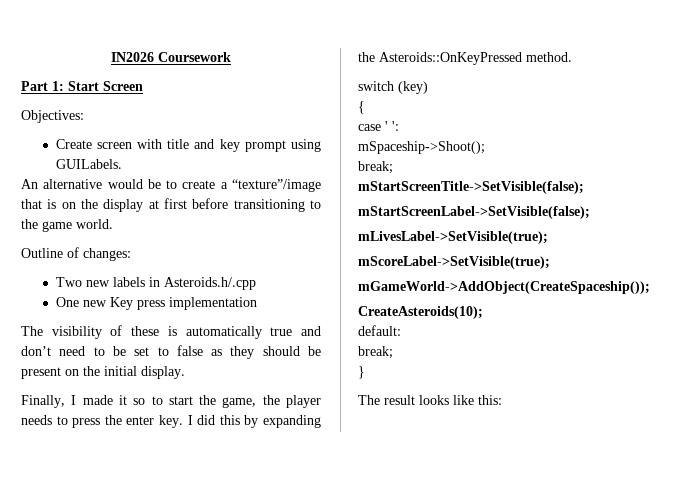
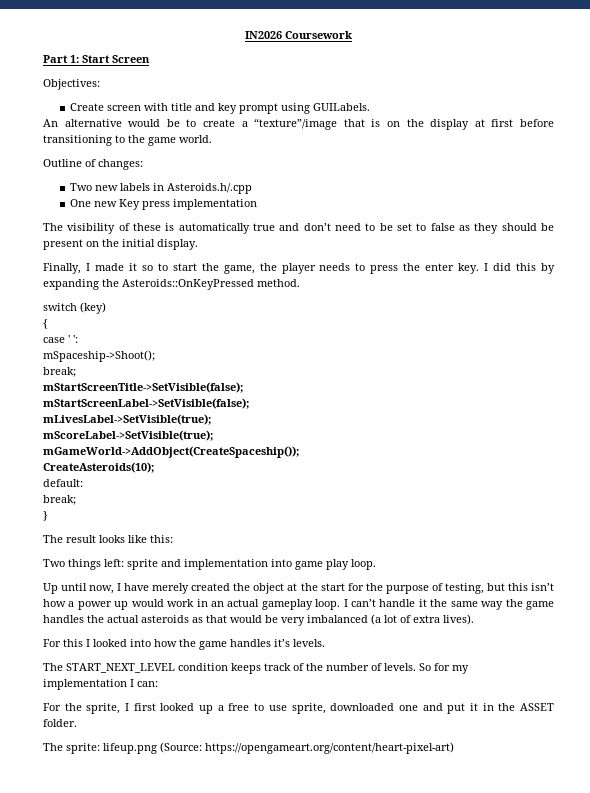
(502, 400) none -> [43,559,376,570] [43,583,554,594] [43,599,555,610] [43,614,474,626] [43,639,325,650] [43,663,469,674] [43,679,158,690] [43,703,554,714] [43,719,77,727] [43,742,454,754] // Two things left: sprite and implementation into game play loop. // Up until now, I have merely created the object at the start for the purpose of testing, but this isn’t how a power up would work in an actual gameplay loop. I can’t handle it the same way the game handles the actual asteroids as that would be very imbalanced (a lot of extra lives). // For this I looked into how the game handles it’s levels. // The START_NEXT_LEVEL condition keeps track of the number of levels. So for my implementation I can: // For the sprite, I first looked up a free to use sprite, downloaded one and put it in the ASSET folder. // The sprite: lifeup.png (Source: https://opengameart.org/content/heart-pixel-art)

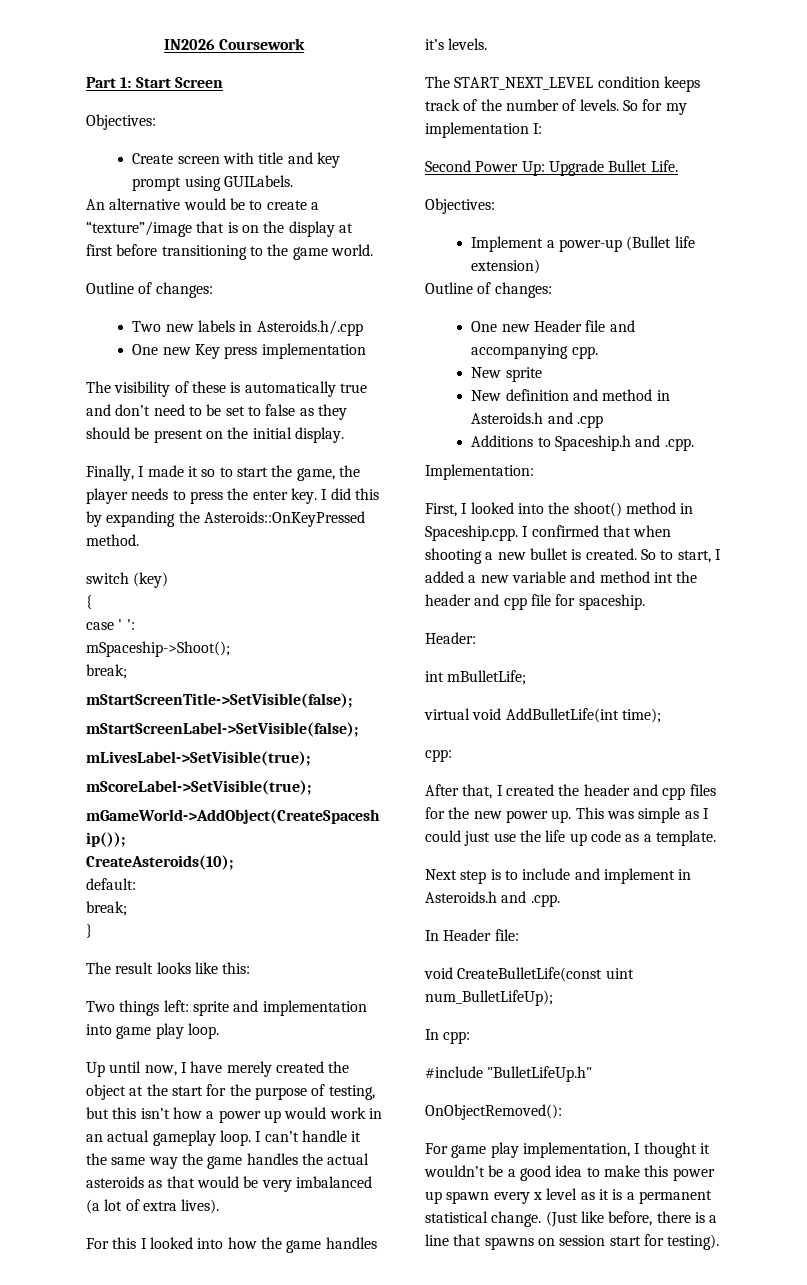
[130,679,158,687] [43,703,554,714] [43,719,77,727] [43,742,454,754] I can: // For the sprite, I first looked up a free to use sprite, downloaded one and put it in the ASSET folder. // The sprite: lifeup.png (Source: https://opengameart.org/content/heart-pixel-art) -> [533,123,543,134] [425,160,678,176] [425,198,495,214] [471,236,695,252] [471,259,541,274] [425,282,552,298] [471,320,635,332] [471,344,598,359] [471,367,542,382] [471,389,670,401] [471,412,603,428] [471,435,694,451] [425,464,534,480] [425,502,694,517] [425,525,672,541] [425,548,721,564] [425,571,698,583] [425,594,645,610] [425,632,476,644] [425,670,527,685] [424,708,661,723] [425,749,452,762] [425,784,716,800] [425,807,709,823] [425,830,716,846] [425,868,692,884] [425,891,560,907] [425,929,519,941] [424,967,634,982] [425,990,553,1006] [425,1029,471,1044] [425,1066,593,1082] [425,1104,562,1120] [425,1142,710,1158] [424,1165,715,1181] [425,1188,712,1204] [425,1211,718,1227] [425,1234,720,1250] I: // Second Power Up: Upgrade Bullet Life. // Objectives: // Implement a power-up (Bullet life extension) // Outline of changes: // One new Header file and accompanying cpp. // New sprite // New definition and method in Asteroids.h and .cpp // Additions to Spaceship.h and .cpp. // Implementation: // First, I looked into the shoot() method in Spaceship.cpp. I confirmed that when shooting a new bullet is created. So to start, I added a new variable and method int the header and cpp file for spaceship. // Header: // int mBulletLife; // virtual void AddBulletLife(int time); // cpp: // After that, I created the header and cpp files for the new power up. This was simple as I could just use the life up code as a template. // Next step is to include and implement in Asteroids.h and .cpp. // In Header file: // void CreateBulletLife(const uint num_BulletLifeUp); // In cpp: // #include "BulletLifeUp.h" // OnObjectRemoved(): // For game play implementation, I thought it wouldn’t be a good idea to make this power up spawn every x level as it is a permanent statistical change. (Just like before, there is a line that spawns on session start for testing).

